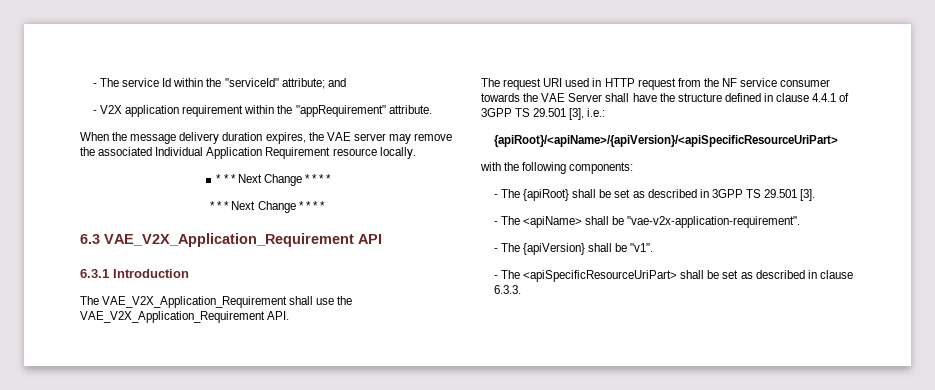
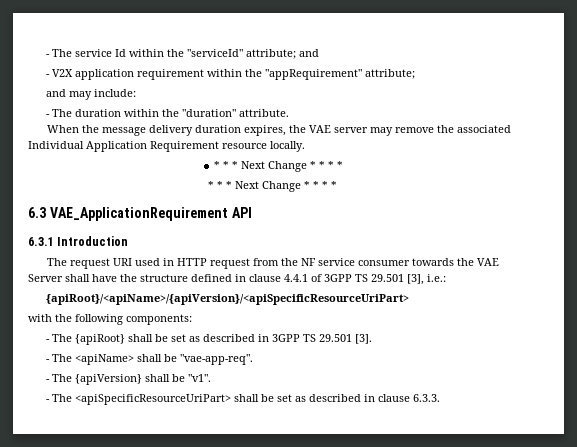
(386, 111) none -> [365,69,416,79] [46,89,137,100] [46,109,237,117] attribute; // and may include: // - The duration within the "duration"
[104,233,354,247] VAE_V2X_Application_Requirement -> [49,207,228,221] VAE_ApplicationRequirement
[80,296,353,308] [80,311,290,323] // The VAE_V2X_Application_Requirement shall use the VAE_V2X_Application_Requirement API. -> (129, 241) none
[627,216,801,228] "vae-v2x-application-requirement". -> [180,354,254,365] "vae-app-req".

